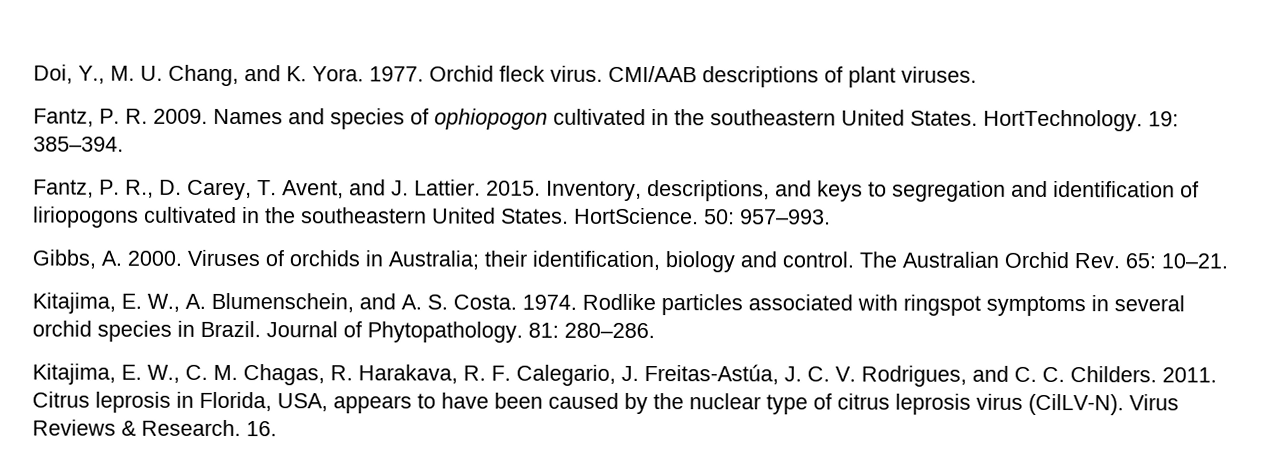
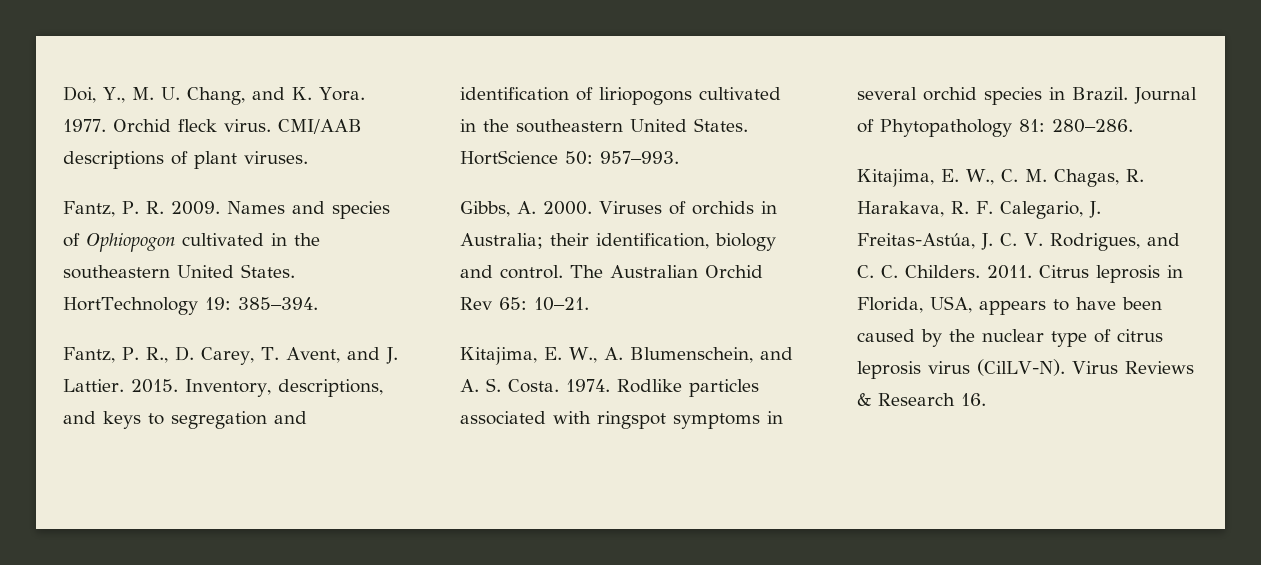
[434,108,1143,132] ophiopogon cultivated in the southeastern United States. HortTechnology. -> [86,233,320,252] [63,264,295,279] [63,297,198,315] Ophiopogon cultivated in the southeastern United States. HortTechnology
[574,207,699,225] HortScience. -> [460,150,558,165] HortScience
[1074,253,1120,269] Rev. -> [460,297,492,310] Rev
[367,321,523,343] Phytopathology. -> [880,119,1012,137] Phytopathology
[141,419,241,437] Research. -> [878,393,955,406] Research

